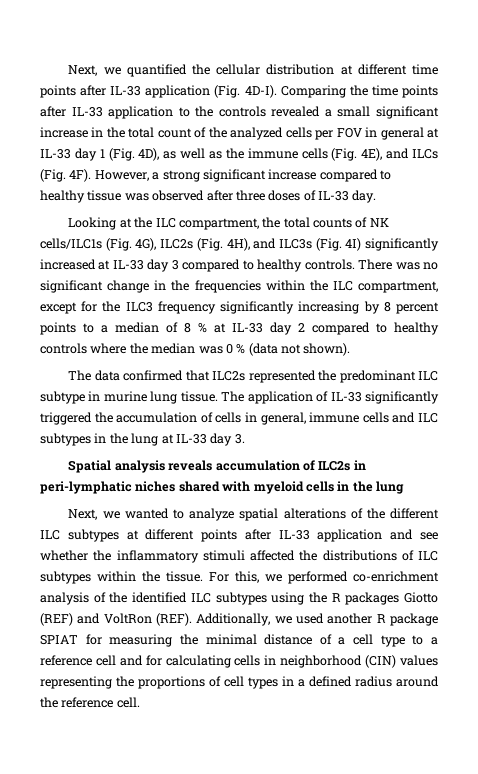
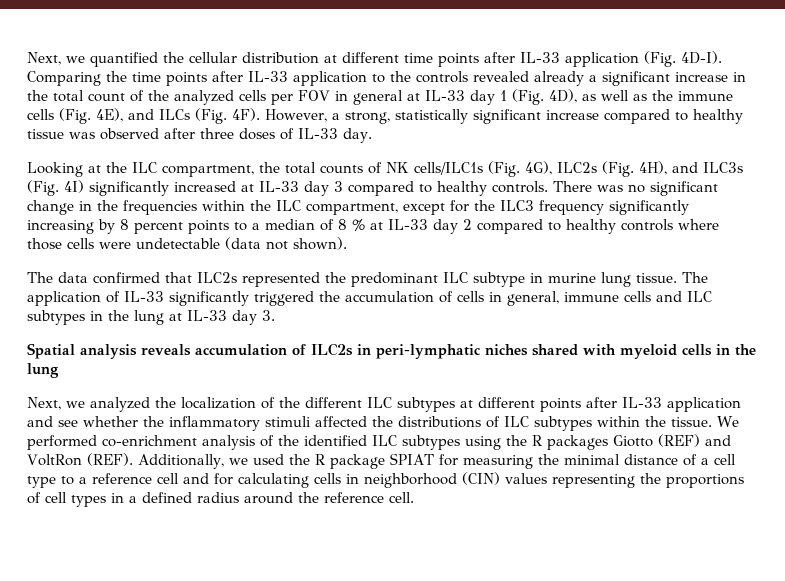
[324,106,371,117] a small -> [534,71,597,86] already a
[162,170,200,182] strong -> [345,109,468,124] strong, statistically
[129,343,246,354] the median was 0 % -> [27,238,220,250] those cells were undetectable
[124,508,346,521] wanted to analyze spatial alterations -> [90,397,256,412] analyzed the localization
[209,571,282,583] For this, we -> [717,416,739,427] We
[327,613,373,624] another -> [288,454,310,465] the

